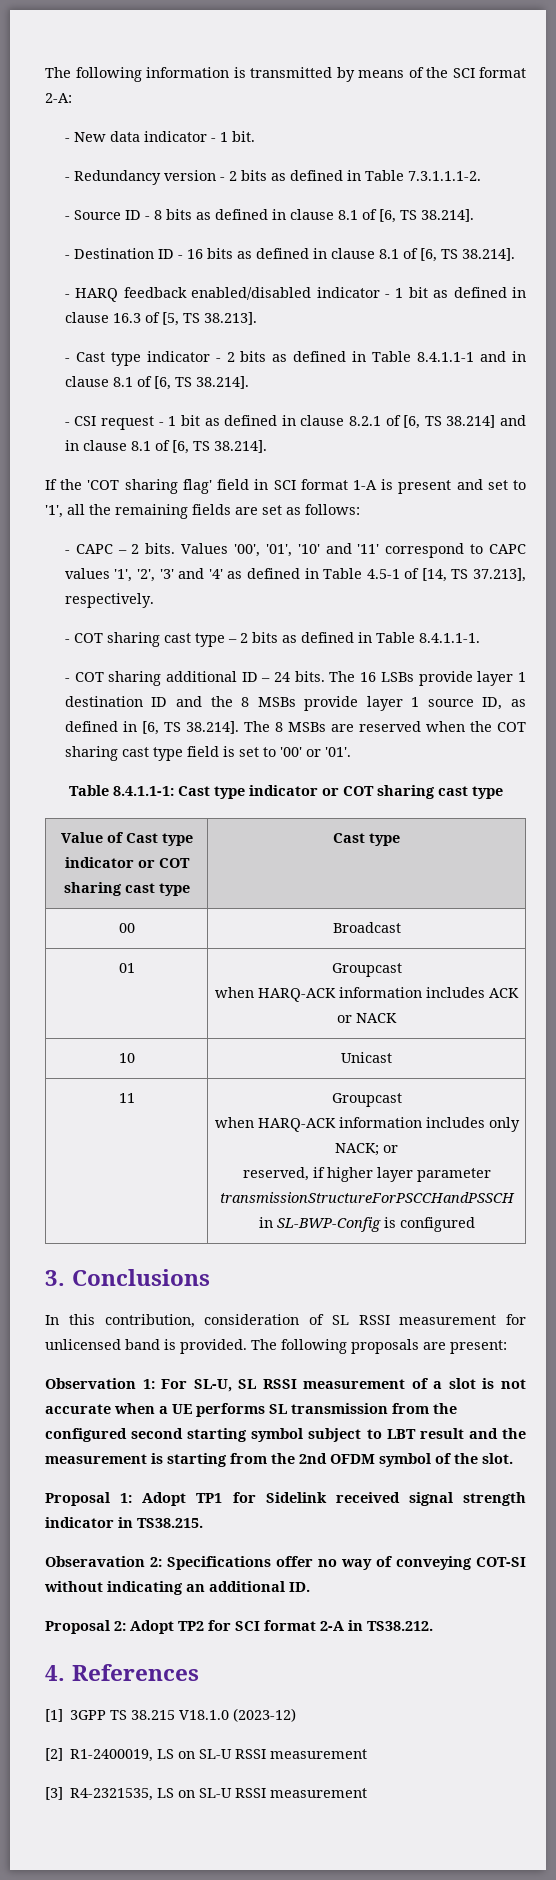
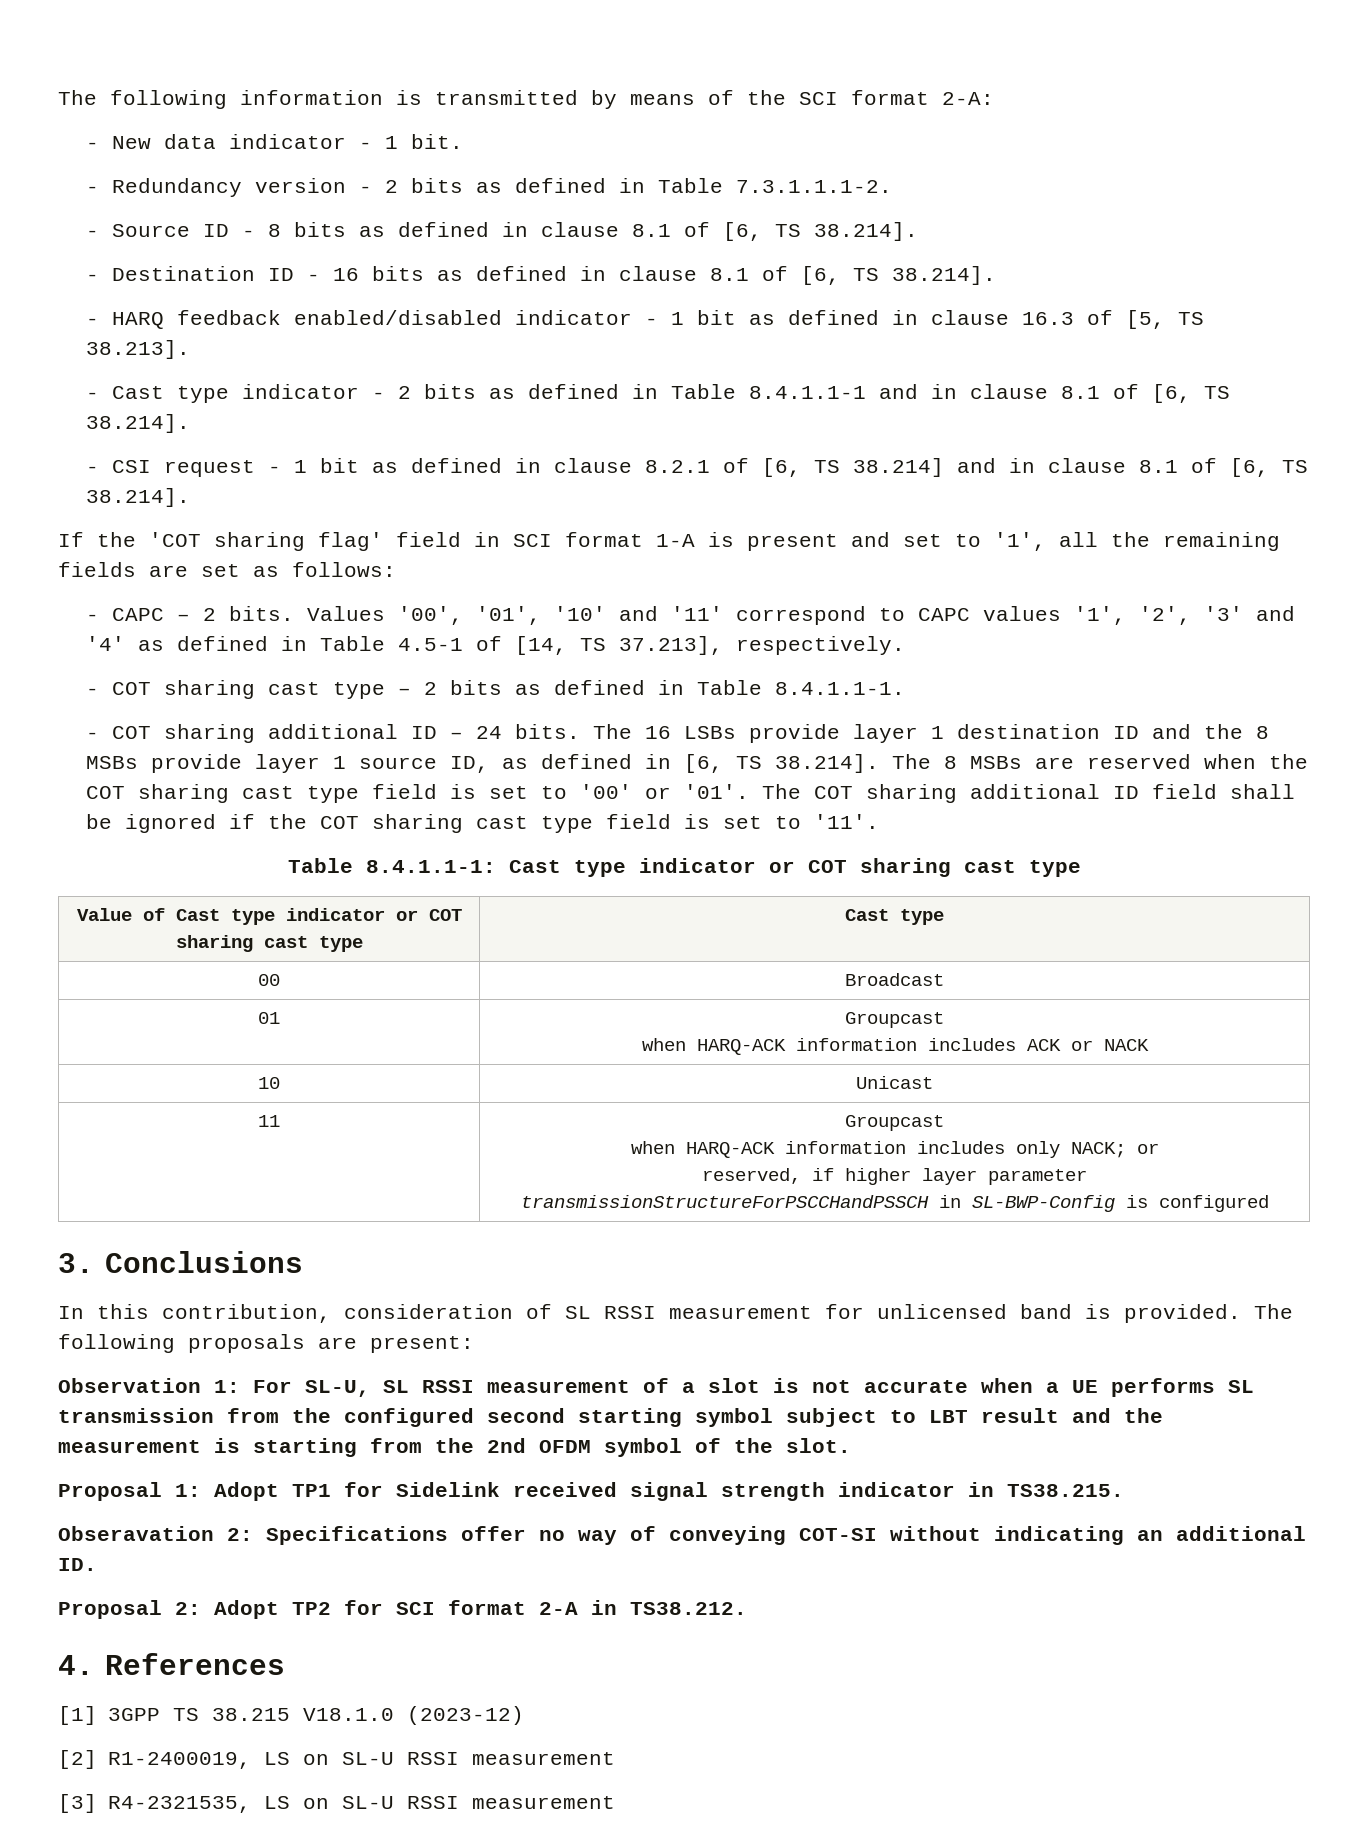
(351, 752) none -> [761,784,1295,803] [85,814,879,833] The COT sharing additional ID field shall be ignored if the COT sharing cast type field is set to '11'.

